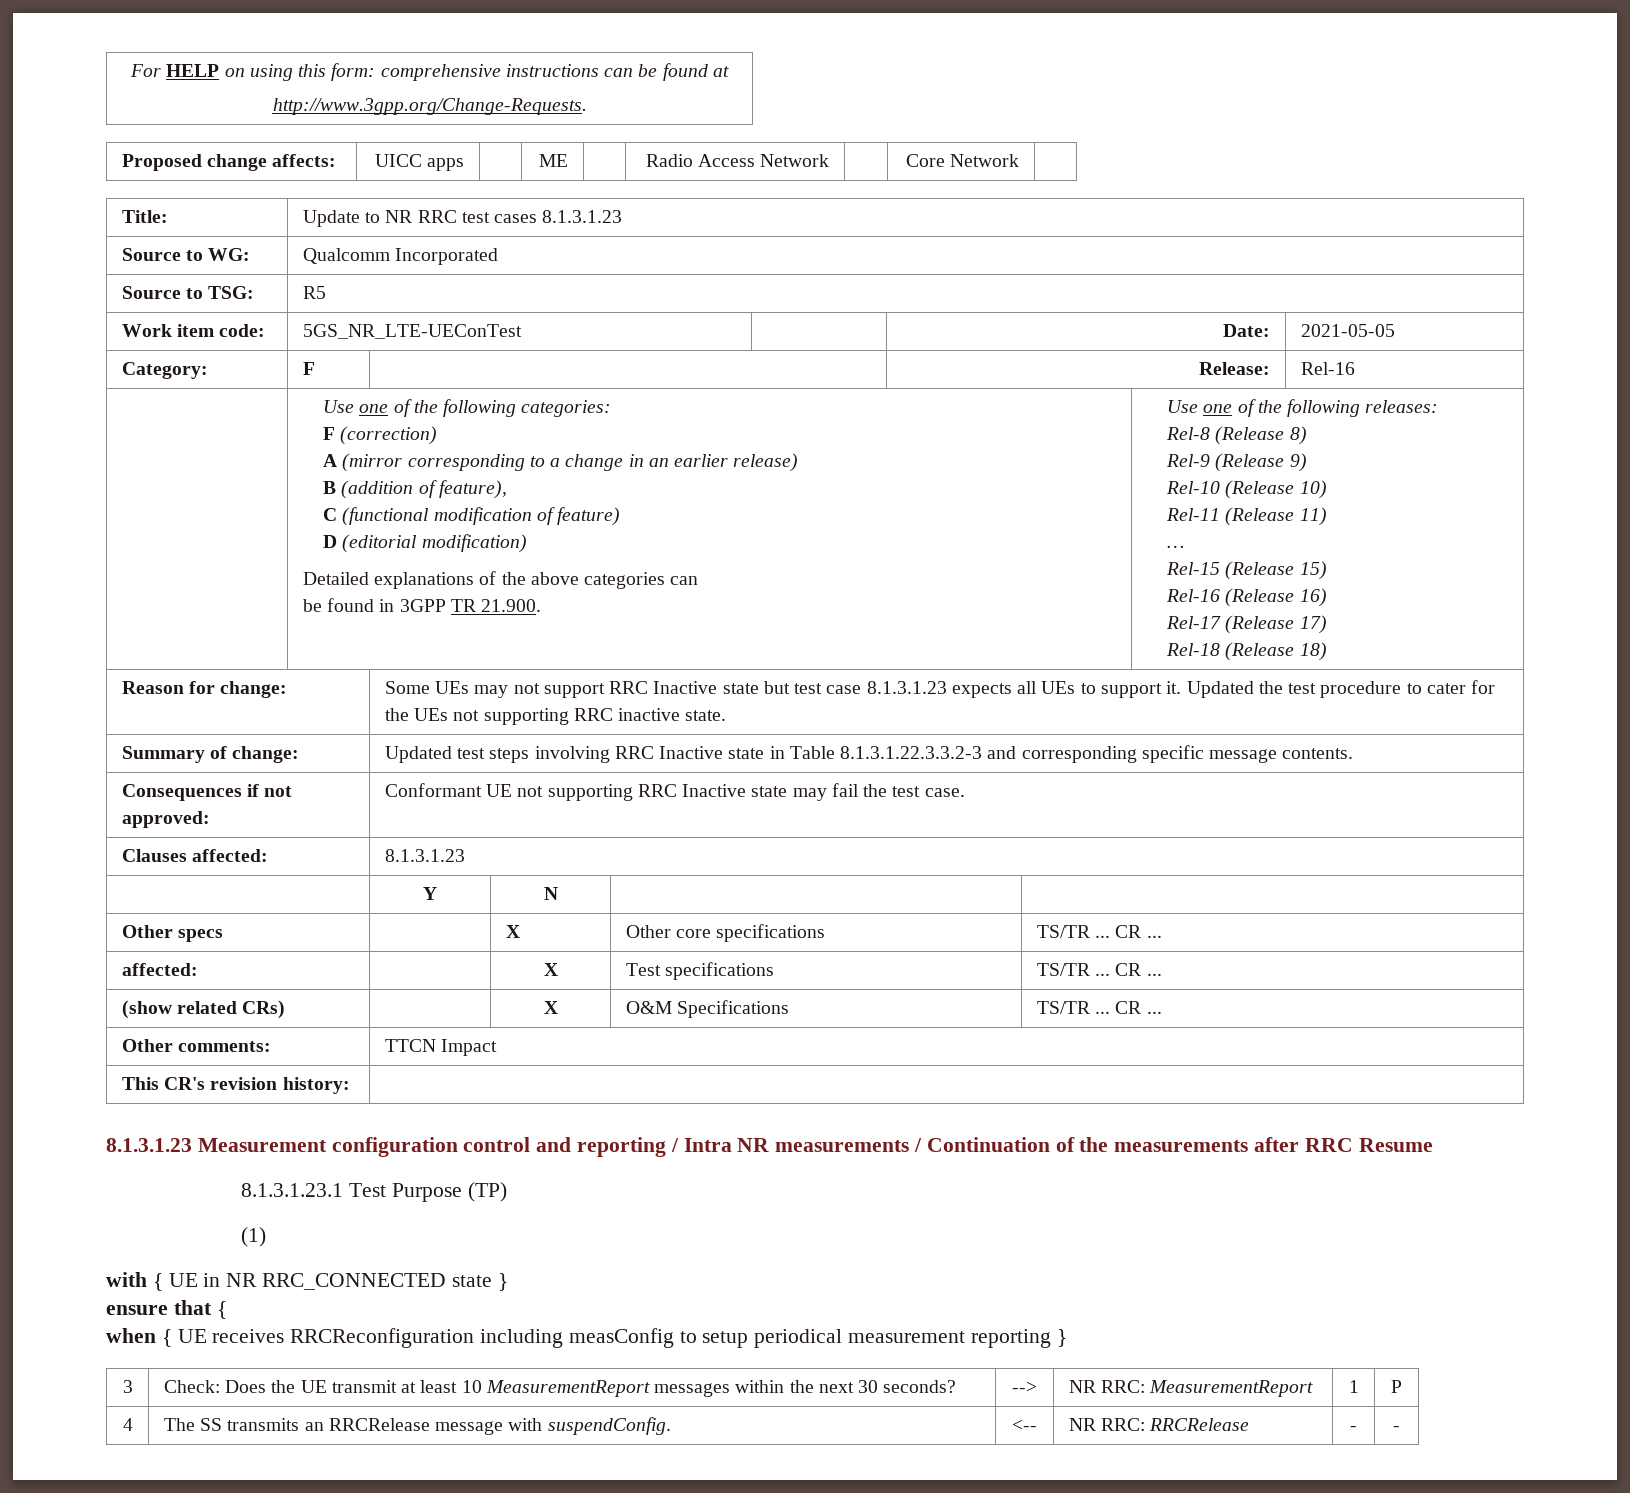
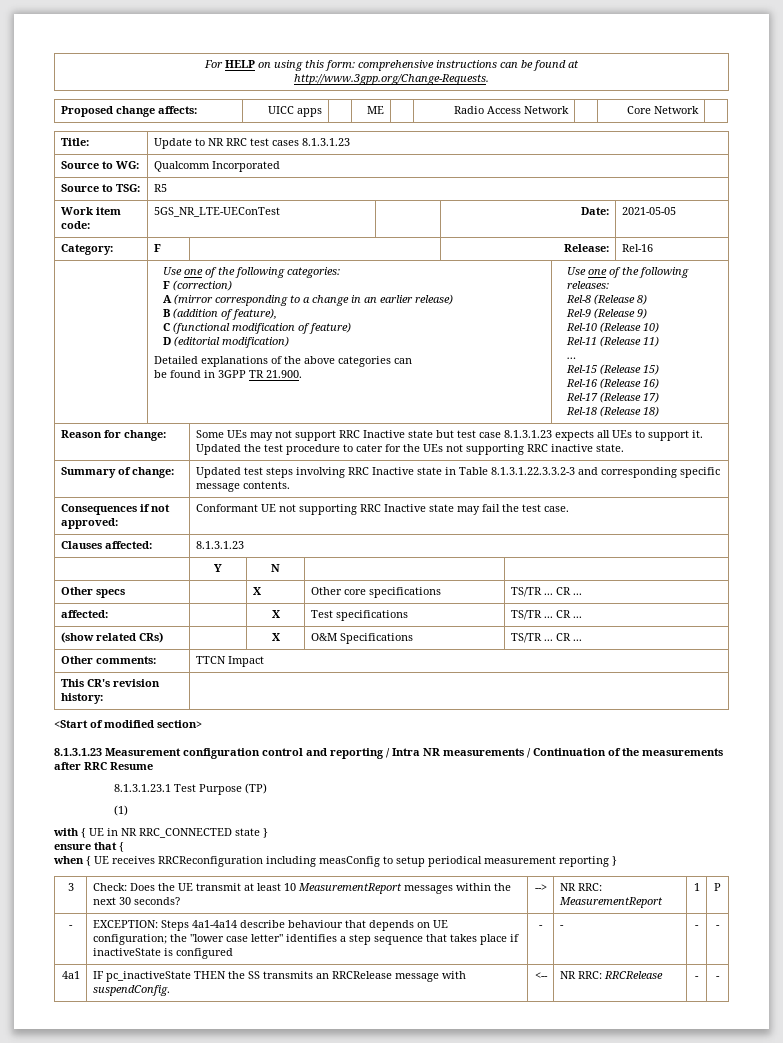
(350, 1085) none -> [54,720,202,728] // <Start of modified section>
[122,1418,133,1431] [163,1418,195,1431] 4 | The -> [69,925,73,928] [92,920,448,931] [92,934,519,945] [92,948,233,959] [539,925,543,928] [559,925,564,928] [695,925,699,928] [716,925,720,928] [61,971,80,979] [92,971,245,982] - | EXCEPTION: Steps 4a1-4a14 describe behaviour that depends on UE configuration; the "lower case letter" identifies a step sequence that takes place if inactiveState is configured | - | - | - | - // 4a1 | IF pc_inactiveState THEN the

